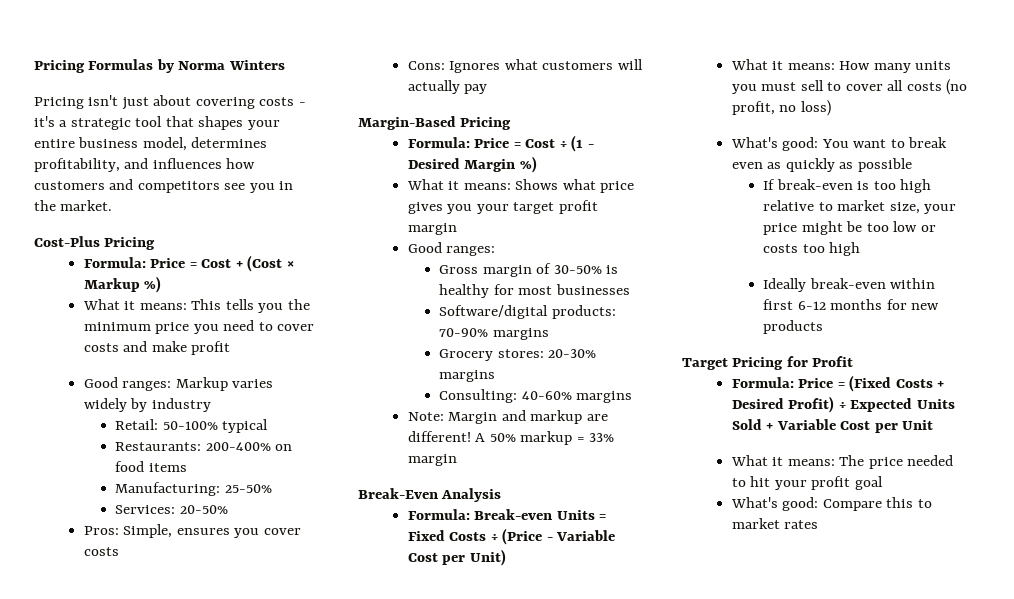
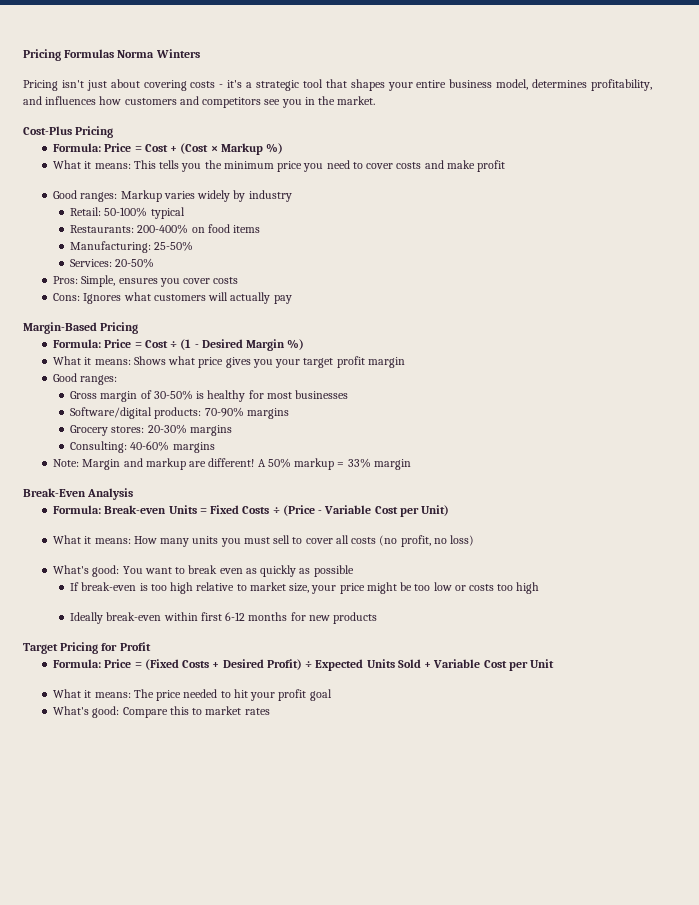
[156,59,174,73] by -> (115, 53) none

